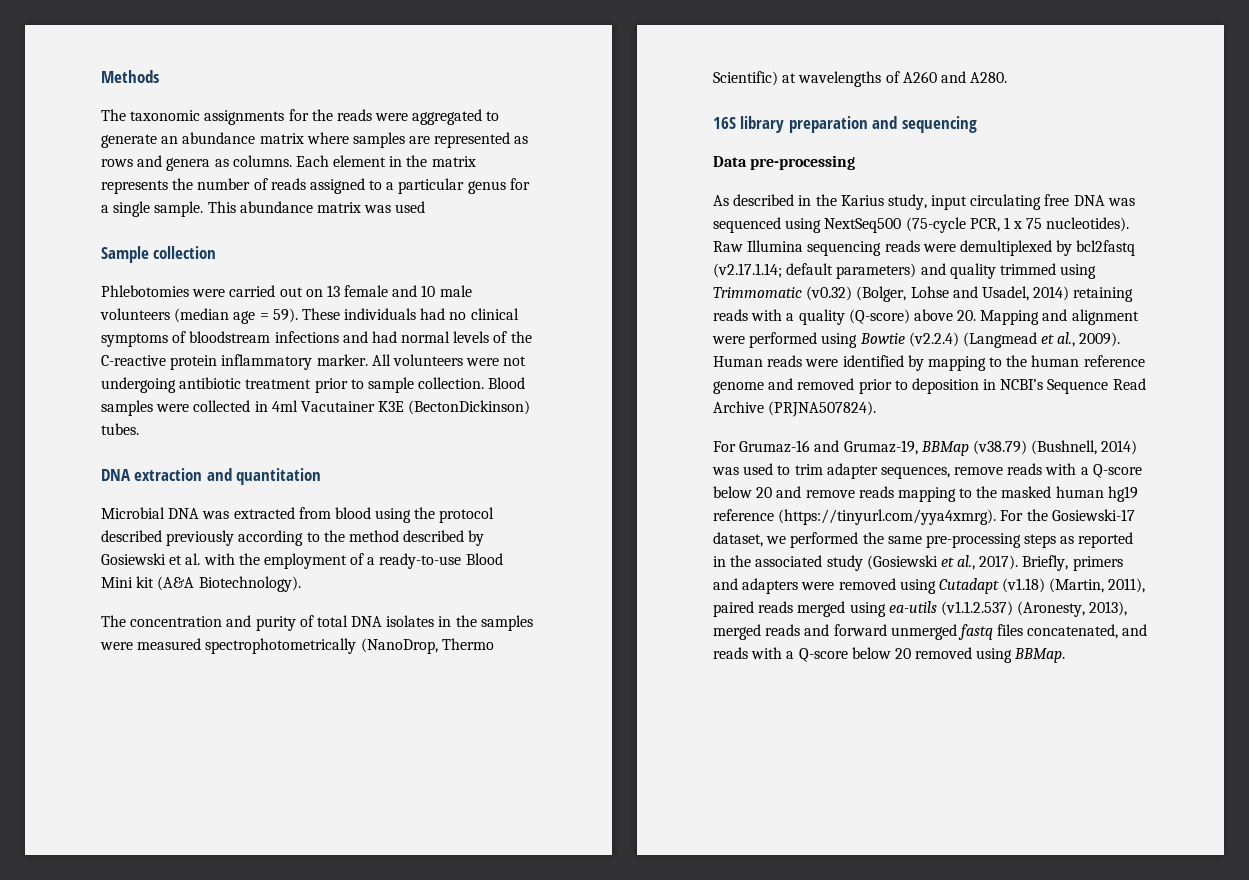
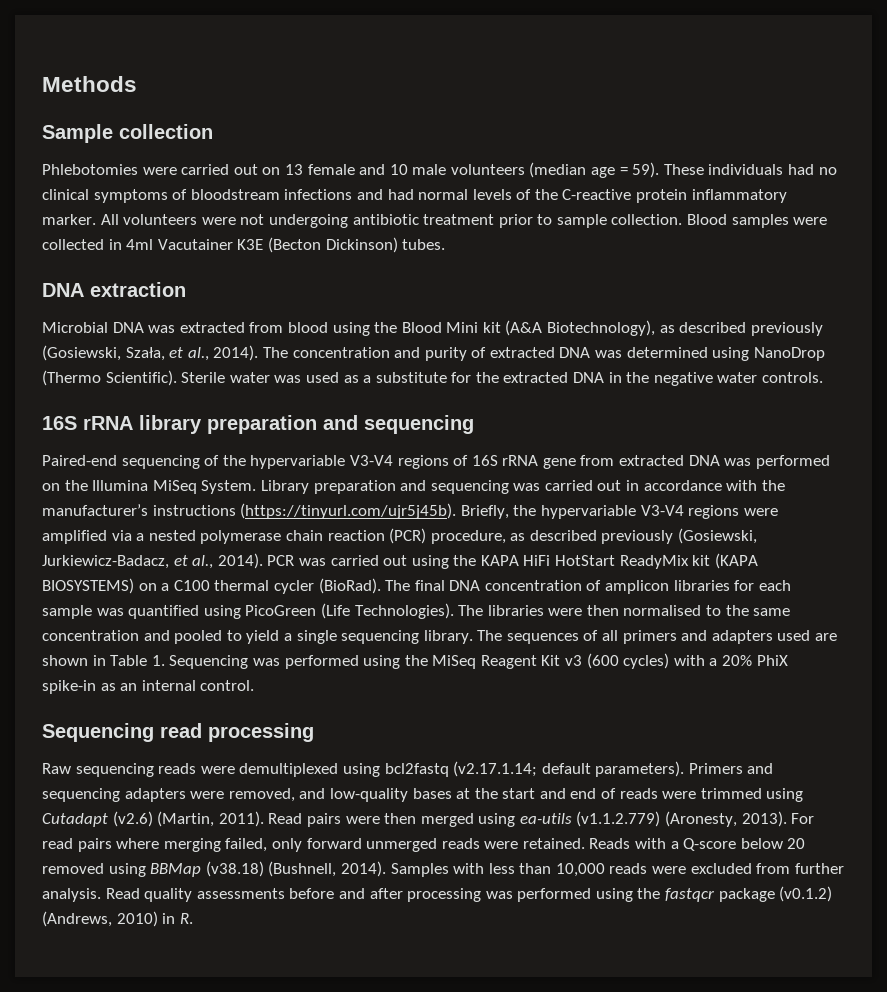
[101,109,500,125] [101,132,529,148] [101,155,476,171] [101,178,530,194] [101,201,426,217] // The taxonomic assignments for the reads were aggregated to generate an abundance matrix where samples are represented as rows and genera as columns. Each element in the matrix represents the number of reads assigned to a particular genus for a single sample. This abundance matrix was used -> (137, 84) none
[408,400,531,415] (BectonDickinson) -> [267,237,398,253] (Becton Dickinson)
[206,468,322,485] and quantitation -> (186, 289) none
[439,507,495,523] [101,530,485,546] [101,553,503,569] [101,576,301,592] protocol described previously according to the method described by Gosiewski et al. with the employment of a ready-to-use Blood Mini kit (A&A Biotechnology). // -> [401,320,823,336] [42,345,259,361] Blood Mini kit (A&A Biotechnology), as described previously (Gosiewski, Szała, et al., 2014).
[316,615,533,631] [100,638,494,654] [713,71,1008,87] [713,117,736,129] total DNA isolates in the samples were measured spectrophotometrically (NanoDrop, Thermo Scientific) at wavelengths of A260 and A280. // 16S -> [489,347,825,361] [42,370,824,386] [42,416,133,430] extracted DNA was determined using NanoDrop (Thermo Scientific). Sterile water was used as a substitute for the extracted DNA in the negative water controls. // 16S rRNA
[713,155,856,170] [713,194,1135,210] [713,217,1130,233] [713,240,804,252] Data pre-processing // As described in the Karius study, input circulating free DNA was sequenced using NextSeq500 (75-cycle PCR, 1 x 75 nucleotides). Raw Illumina -> [42,455,830,469] [42,480,785,494] [42,503,778,519] [42,528,758,544] [42,553,758,569] [42,578,791,594] [42,603,791,619] [42,630,838,644] [42,653,788,669] [42,680,255,694] [42,723,314,742] [42,763,71,774] Paired-end sequencing of the hypervariable V3-V4 regions of 16S rRNA gene from extracted DNA was performed on the Illumina MiSeq System. Library preparation and sequencing was carried out in accordance with the manufacturer’s instructions (https://tinyurl.com/ujr5j45b). Briefly, the hypervariable V3-V4 regions were amplified via a nested polymerase chain reaction (PCR) procedure, as described previously (Gosiewski, Jurkiewicz-Badacz, et al., 2014). PCR was carried out using the KAPA HiFi HotStart ReadyMix kit (KAPA BIOSYSTEMS) on a C100 thermal cycler (BioRad). The final DNA concentration of amplicon libraries for each sample was quantified using PicoGreen (Life Technologies). The libraries were then normalised to the same concentration and pooled to yield a single sequencing library. The sequences of all primers and adapters used are shown in Table 1. Sequencing was performed using the MiSeq Reagent Kit v3 (600 cycles) with a 20% PhiX spike-in as an internal control. // Sequencing read processing // Raw
[1056,240,1073,256] by -> [342,763,380,777] using
[836,263,1097,279] [713,286,1134,302] [713,309,1139,325] [712,332,1121,348] [713,355,1145,371] [713,378,1146,394] [713,401,877,417] [713,440,1138,456] [712,463,1142,479] [713,486,1138,502] [713,509,1135,525] [713,532,1134,548] [713,555,1123,571] [713,578,1146,594] [713,601,1128,617] [713,624,1148,640] [713,647,748,659] parameters) and quality trimmed using Trimmomatic (v0.32) (Bolger, Lohse and Usadel, 2014) retaining reads with a quality (Q-score) above 20. Mapping and alignment were performed using Bowtie (v2.2.4) (Langmead et al., 2009). Human reads were identified by mapping to the human reference genome and removed prior to deposition in NCBI’s Sequence Read Archive (PRJNA507824). // For Grumaz-16 and Grumaz-19, BBMap (v38.79) (Bushnell, 2014) was used to trim adapter sequences, remove reads with a Q-score below 20 and remove reads mapping to the masked human hg19 reference (https://tinyurl.com/yya4xmrg). For the Gosiewski-17 dataset, we performed the same pre-processing steps as reported in the associated study (Gosiewski et al., 2017). Briefly, primers and adapters were removed using Cutadapt (v1.18) (Martin, 2011), paired reads merged using ea-utils (v1.1.2.537) (Aronesty, 2013), merged reads and forward unmerged fastq files concatenated, and reads -> [595,761,774,777] [42,788,804,802] [42,811,815,827] [42,838,631,852] parameters). Primers and sequencing adapters were removed, and low-quality bases at the start and end of reads were trimmed using Cutadapt (v2.6) (Martin, 2011). Read pairs were then merged using ea-utils (v1.1.2.779) (Aronesty, 2013). For read pairs where merging failed, only forward unmerged reads were retained. Reads
[1014,648,1066,663] BBMap. -> [150,861,844,877] [42,886,833,902] [42,911,193,927] BBMap (v38.18) (Bushnell, 2014). Samples with less than 10,000 reads were excluded from further analysis. Read quality assessments before and after processing was performed using the fastqcr package (v0.1.2) (Andrews, 2010) in R.

